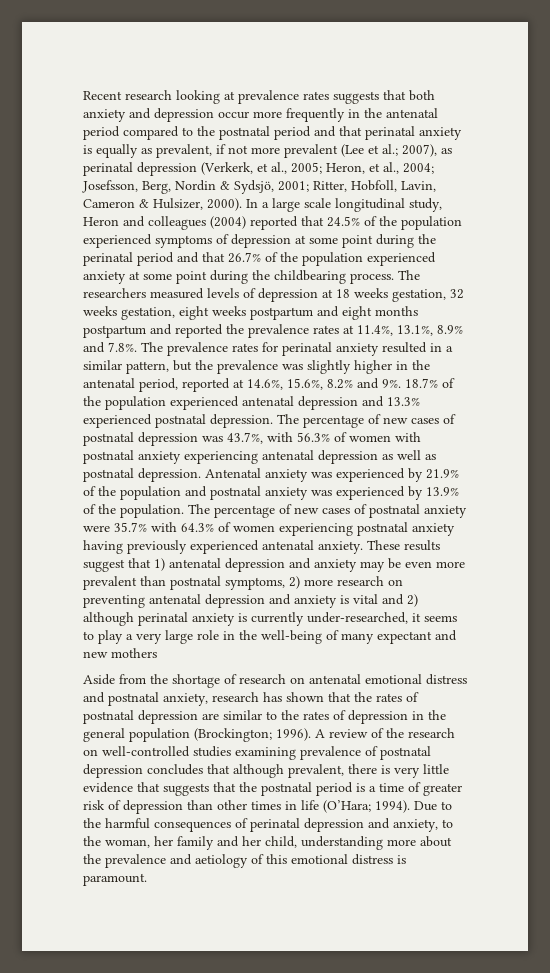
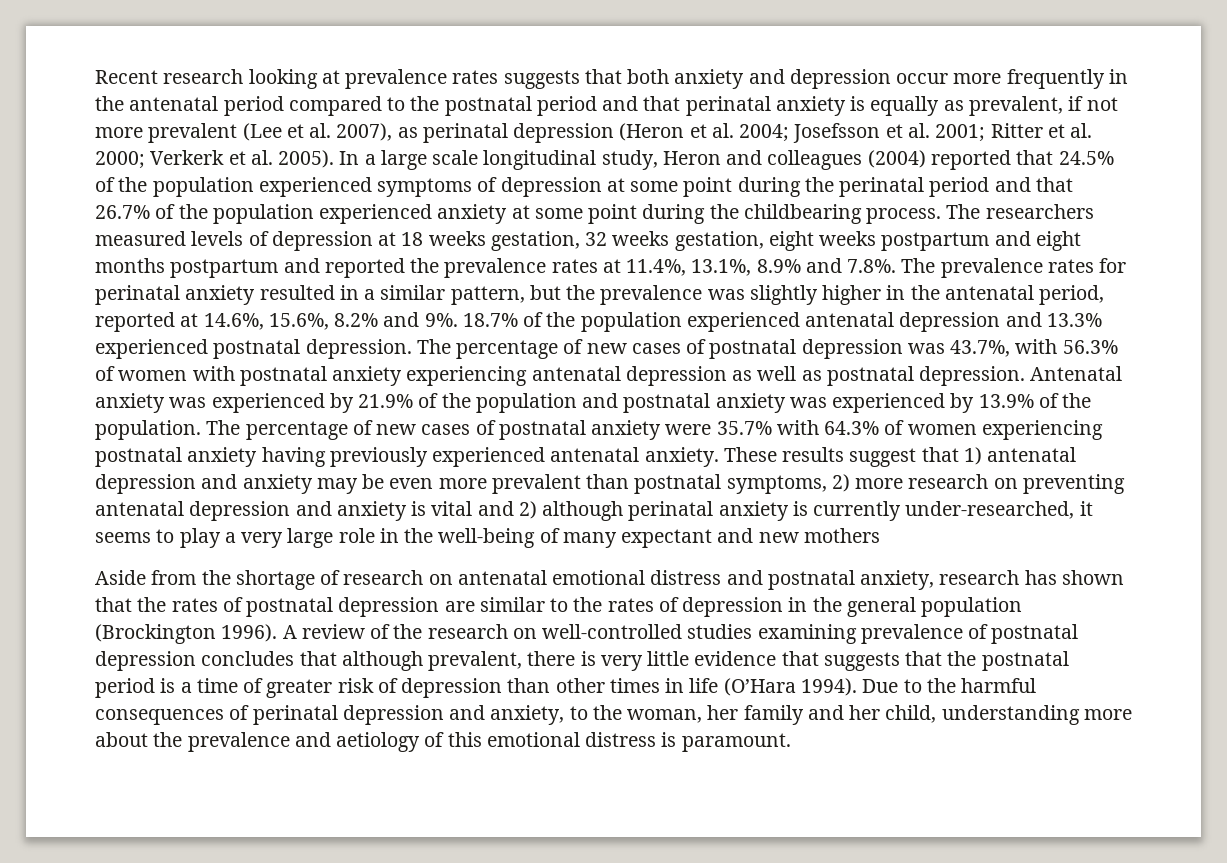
[382,144,398,156] al.; -> [309,123,332,138] al.
[201,162,434,175] [82,180,436,194] [83,198,242,211] (Verkerk, et al., 2005; Heron, et al., 2004; Josefsson, Berg, Nordin & Sydsjö, 2001; Ritter, Hobfoll, Lavin, Cameron & Hulsizer, 2000). -> [619,123,1093,143] [95,150,335,169] (Heron et al. 2004; Josefsson et al. 2001; Ritter et al. 2000; Verkerk et al. 2005).
[194,728,272,742] (Brockington; -> [95,624,216,644] (Brockington
[323,800,371,813] (O’Hara; -> [723,678,796,696] (O’Hara

